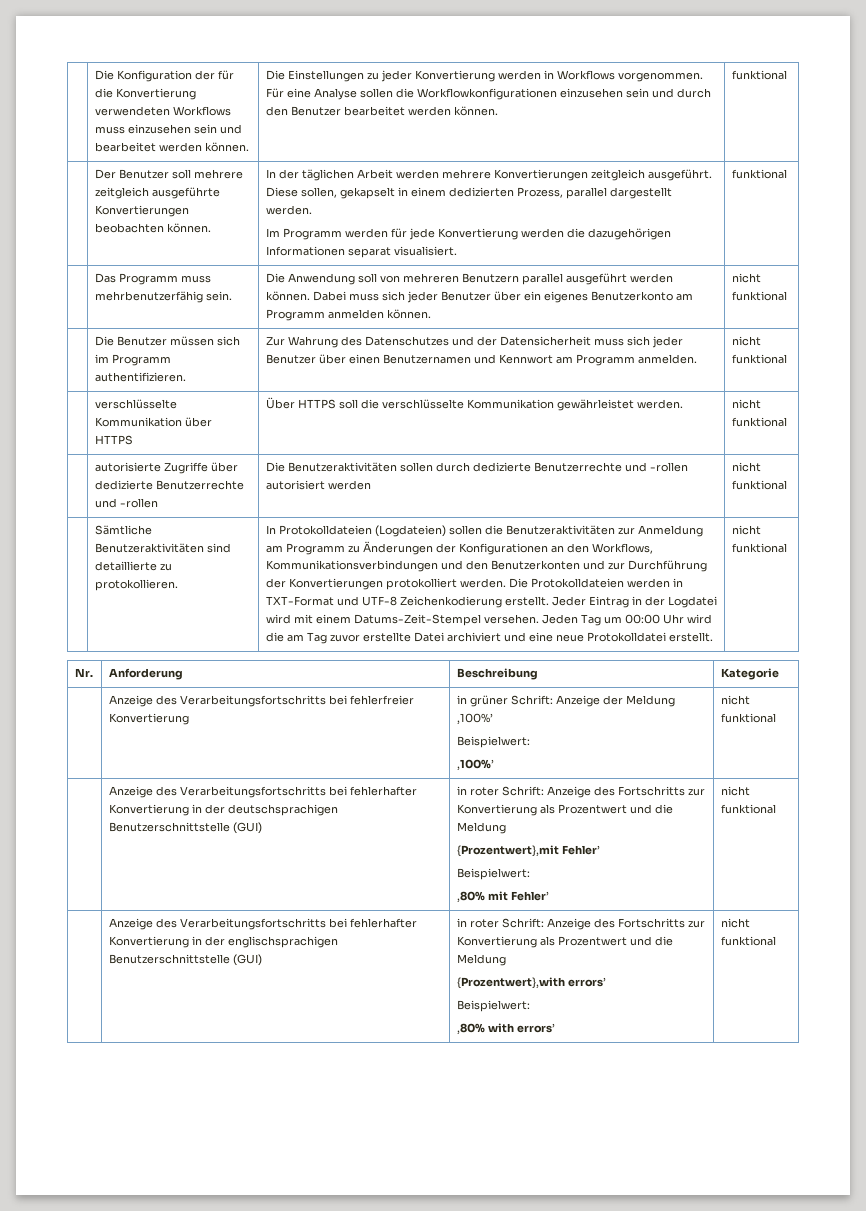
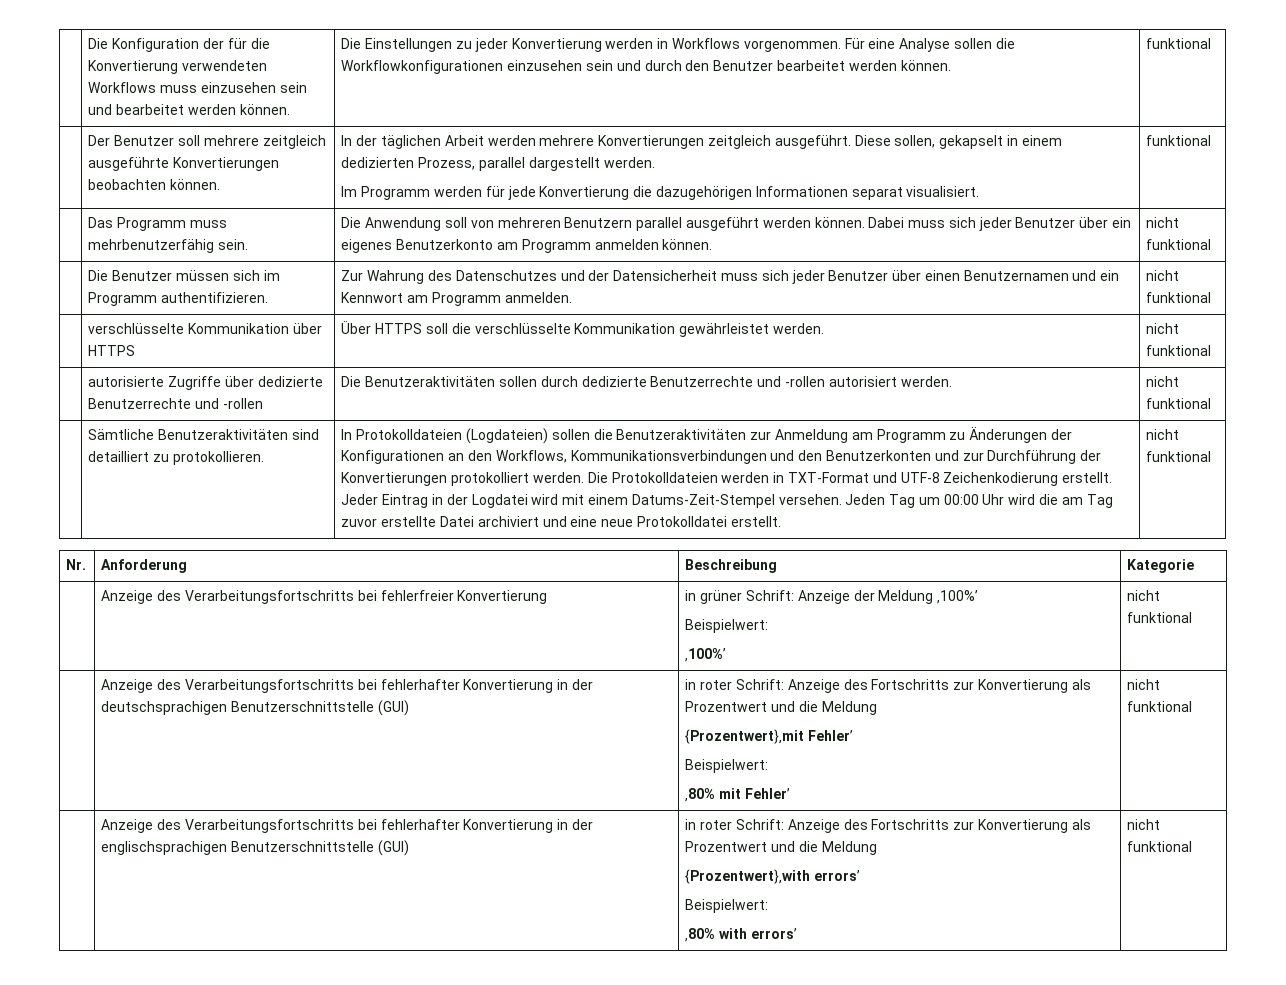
[520,228,564,238] werden -> (630, 193) none
(496, 359) none -> [1100,270,1120,281] ein
[327,480,371,490] werden -> [900,376,952,387] werden.
[94,561,157,571] detaillierte -> [88,451,150,462] detailliert

